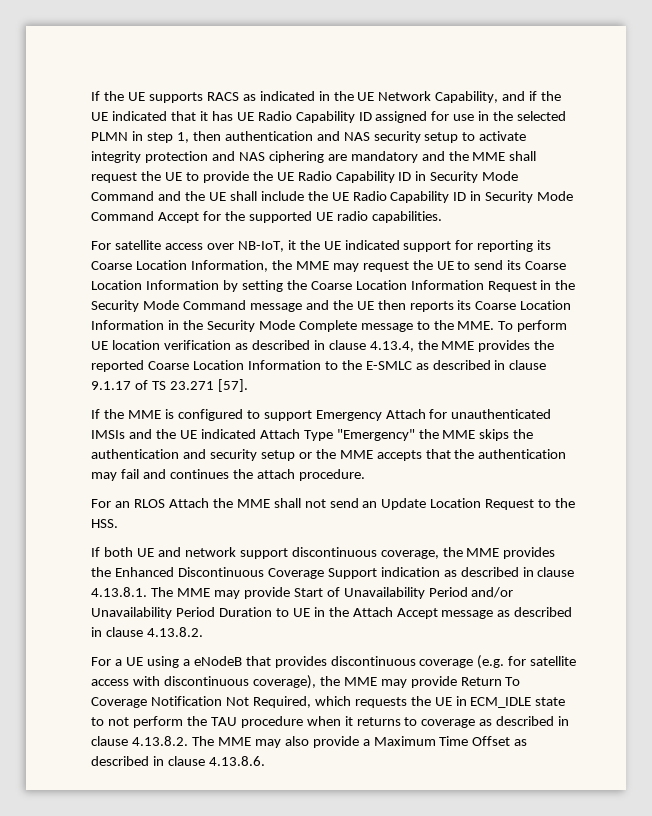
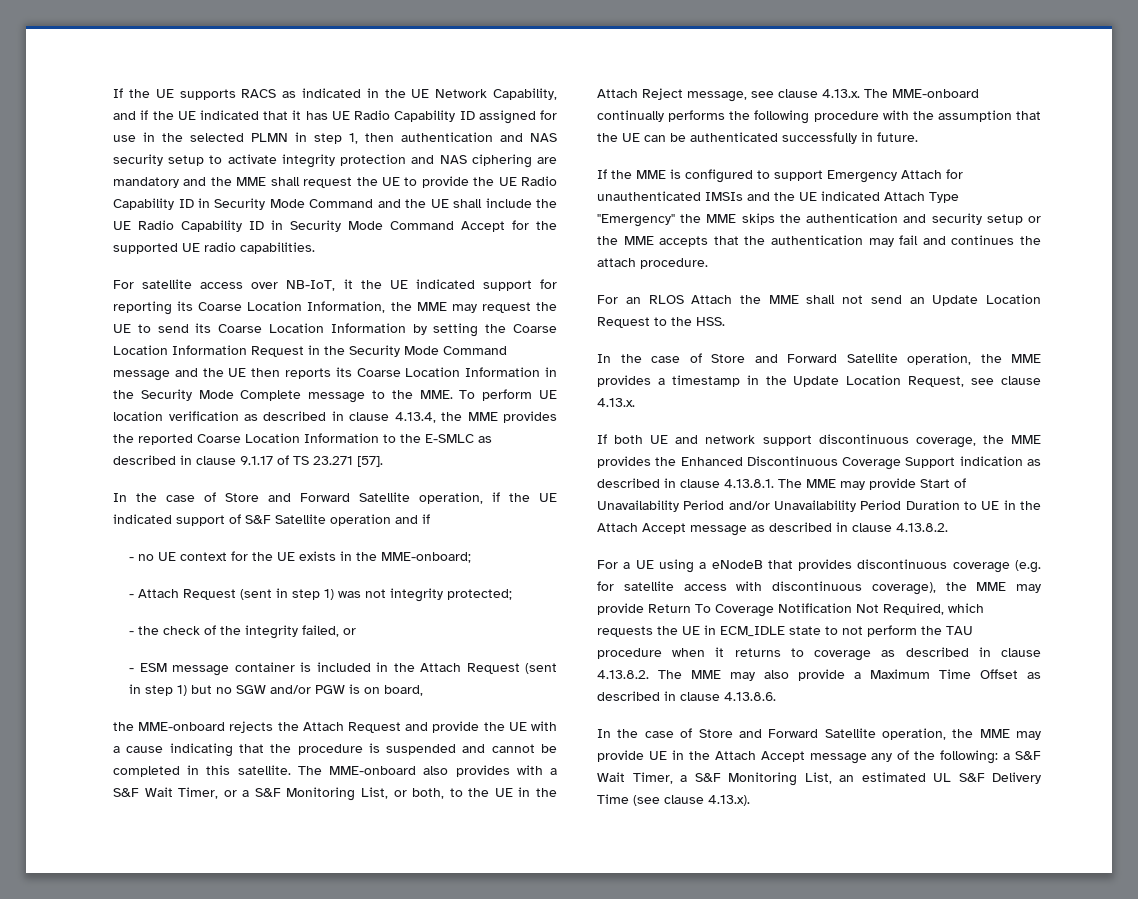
(248, 385) none -> [113,492,557,504] [113,514,431,526] [129,551,472,563] [129,588,513,602] [129,625,357,639] [129,662,557,676] [129,684,424,696] [113,721,557,733] [113,743,557,757] [113,765,557,777] [113,787,558,801] [597,88,980,102] [597,110,1041,124] [597,132,919,144] // In the case of Store and Forward Satellite operation, if the UE indicated support of S&F Satellite operation and if // - no UE context for the UE exists in the MME-onboard; // - Attach Request (sent in step 1) was not integrity protected; // - the check of the integrity failed, or // - ESM message container is included in the Attach Request (sent in step 1) but no SGW and/or PGW is on board, // the MME-onboard rejects the Attach Request and provide the UE with a cause indicating that the procedure is suspended and cannot be completed in this satellite. The MME-onboard also provides with a S&F Wait Timer, or a S&F Monitoring List, or both, to the UE in the Attach Reject message, see clause 4.13.x. The MME-onboard continually performs the following procedure with the assumption that the UE can be authenticated successfully in future.
(119, 523) none -> [597,353,1041,365] [597,375,1041,387] [597,398,636,407] // In the case of Store and Forward Satellite operation, the MME provides a timestamp in the Update Location Request, see clause 4.13.x.
(265, 761) none -> [597,728,1041,740] [597,750,1041,764] [597,772,1041,786] [597,794,751,806] // In the case of Store and Forward Satellite operation, the MME may provide UE in the Attach Accept message any of the following: a S&F Wait Timer, a S&F Monitoring List, an estimated UL S&F Delivery Time (see clause 4.13.x).

